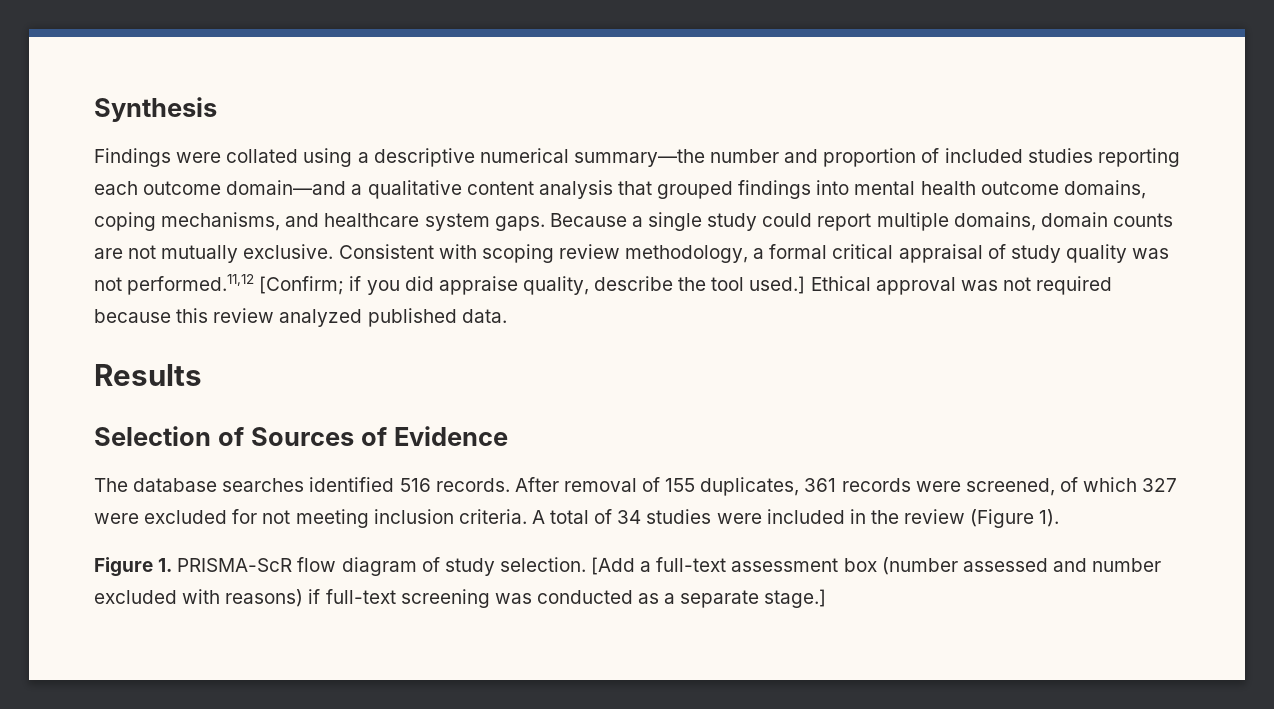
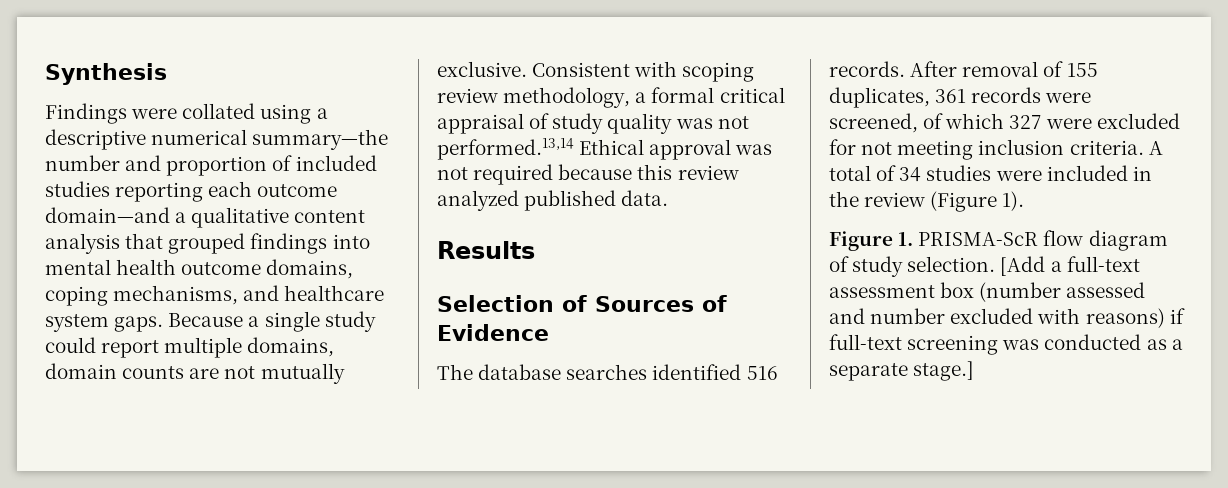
[127,274,806,295] performed.11,12 [Confirm; if you did appraise quality, describe the tool used.] -> [437,138,574,160] performed.13,14

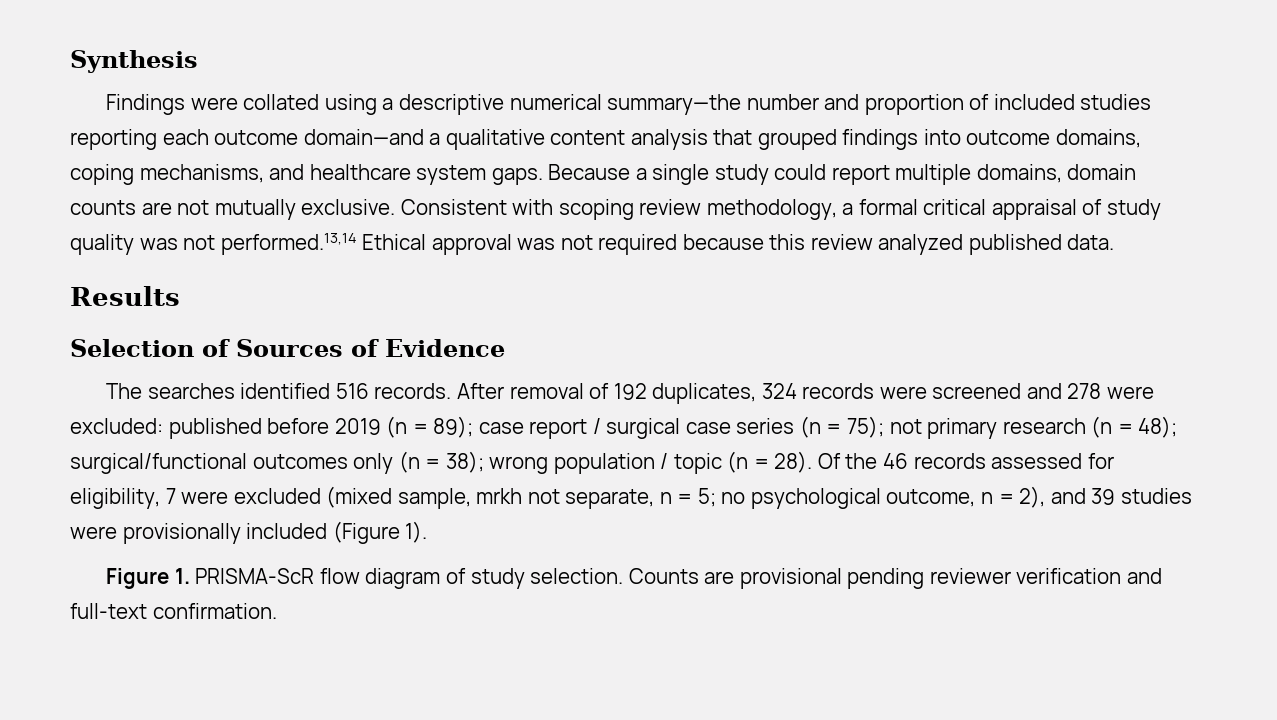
[45,259,177,275] mental health -> (961, 137) none
[478,364,562,380] database -> (143, 391) none
[1066,63,1098,77] [829,87,1092,108] [829,113,1180,133] [829,139,1163,160] [829,165,1152,182] [829,191,926,207] 155 duplicates, 361 records were screened, of which 327 were excluded for not meeting inclusion criteria. A total of 34 studies were included in the review -> [613,383,1154,404] [70,416,1178,439] [70,451,1114,474] [70,486,1192,509] [70,523,328,544] 192 duplicates, 324 records were screened and 278 were excluded: published before 2019 (n = 89); case report / surgical case series (n = 75); not primary research (n = 48); surgical/functional outcomes only (n = 38); wrong population / topic (n = 28). Of the 46 records assessed for eligibility, 7 were excluded (mixed sample, mrkh not separate, n = 5; no psychological outcome, n = 2), and 39 studies were provisionally included
[1000,256,1140,276] [829,282,1146,302] [829,308,1185,328] [829,334,1183,355] [829,361,975,381] [Add a full-text assessment box (number assessed and number excluded with reasons) if full-text screening was conducted as a separate stage.] -> [628,568,1162,589] [70,603,277,619] Counts are provisional pending reviewer verification and full-text confirmation.

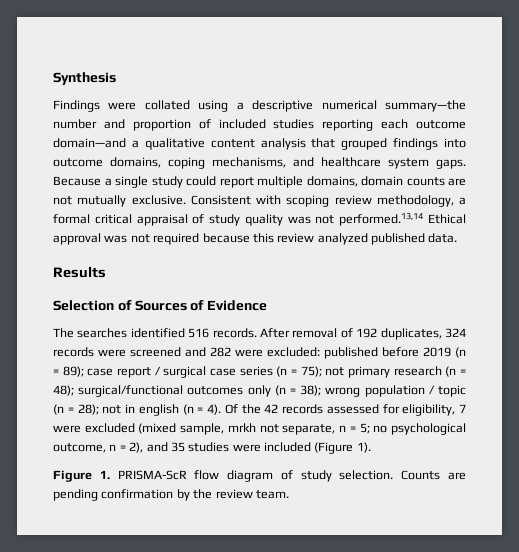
[1067,383,1102,399] 278 -> [210,347,231,357] 282
[774,451,813,473] 28). -> [77,404,221,416] 28); not in english (n = 4).
[883,453,909,469] 46 -> [264,404,279,413] 42
[1091,488,1116,505] 39 -> [170,442,185,452] 35
[122,523,241,544] provisionally -> (261, 448) none
[739,568,1162,589] [70,603,277,619] provisional pending reviewer verification and full-text confirmation. -> [53,489,289,501] pending confirmation by the review team.

